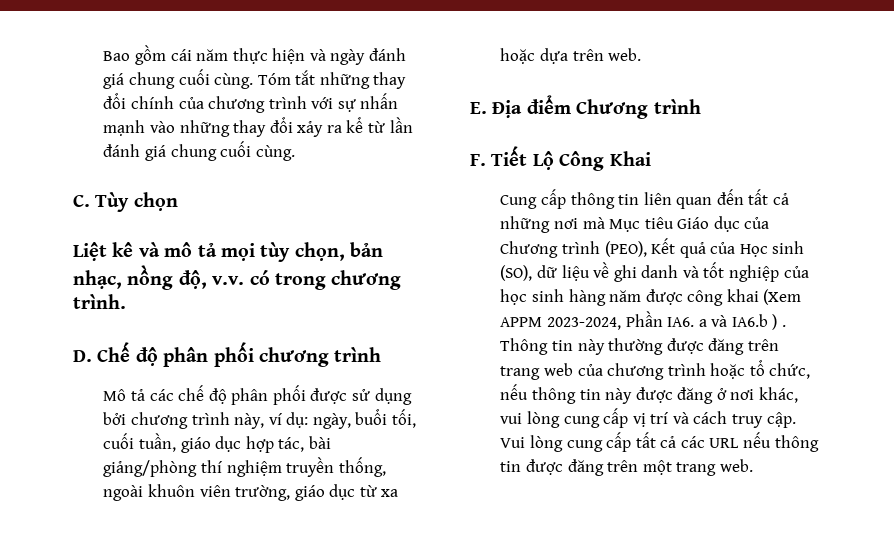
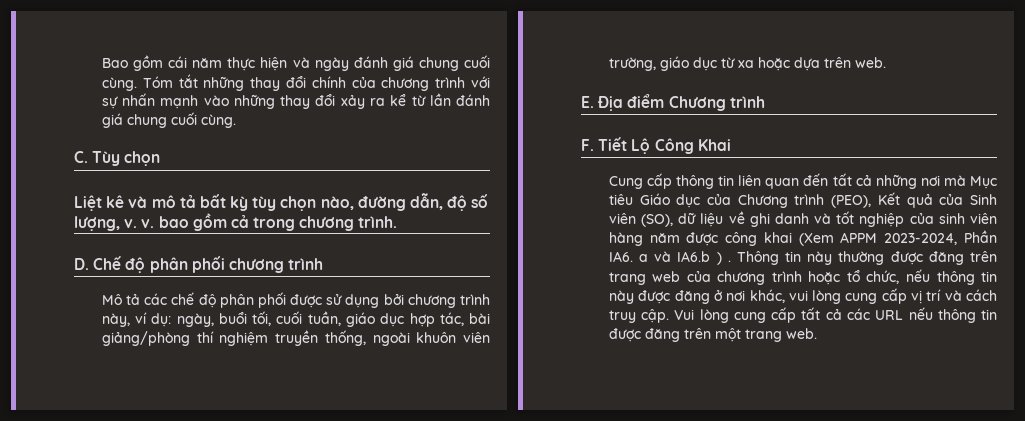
[221,242,384,262] [73,265,270,290] mọi tùy chọn, bản nhạc, nồng độ, v.v. có -> [199,193,489,211] [74,213,249,231] bất kỳ tùy chọn nào, đường dẫn, độ số lượng, v. v. bao gồm cả
[739,241,805,257] Học sinh -> [970,194,997,205] [608,213,636,224] Sinh viên
[500,289,564,305] học sinh -> [938,213,997,224] sinh viên

